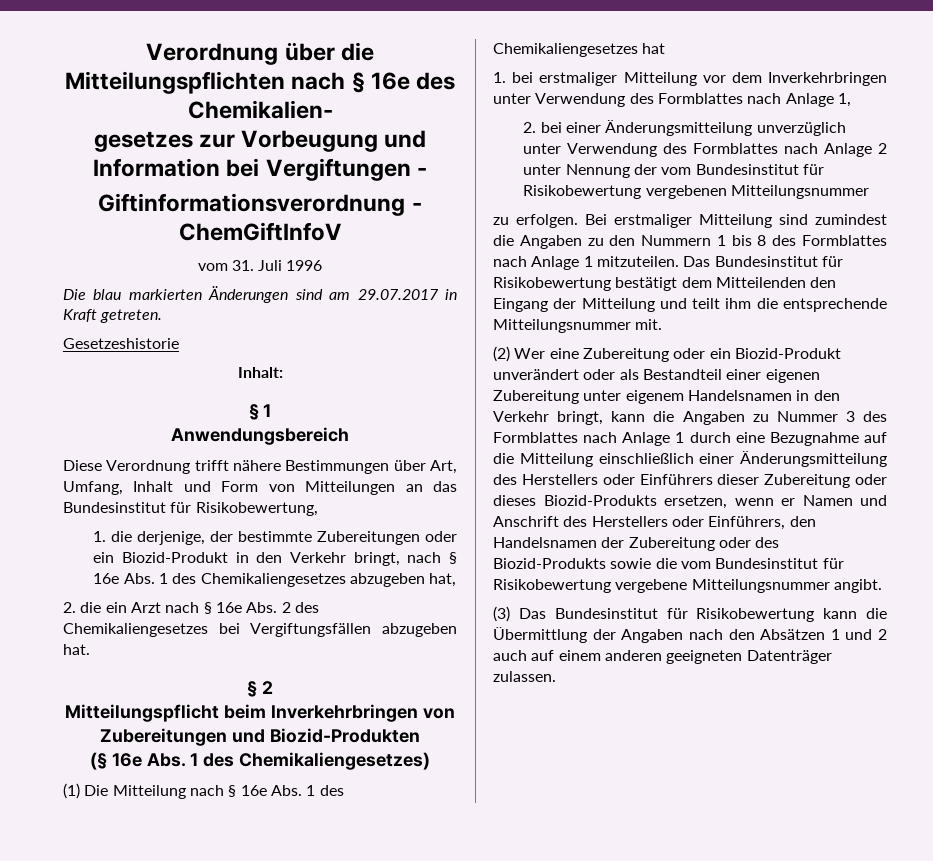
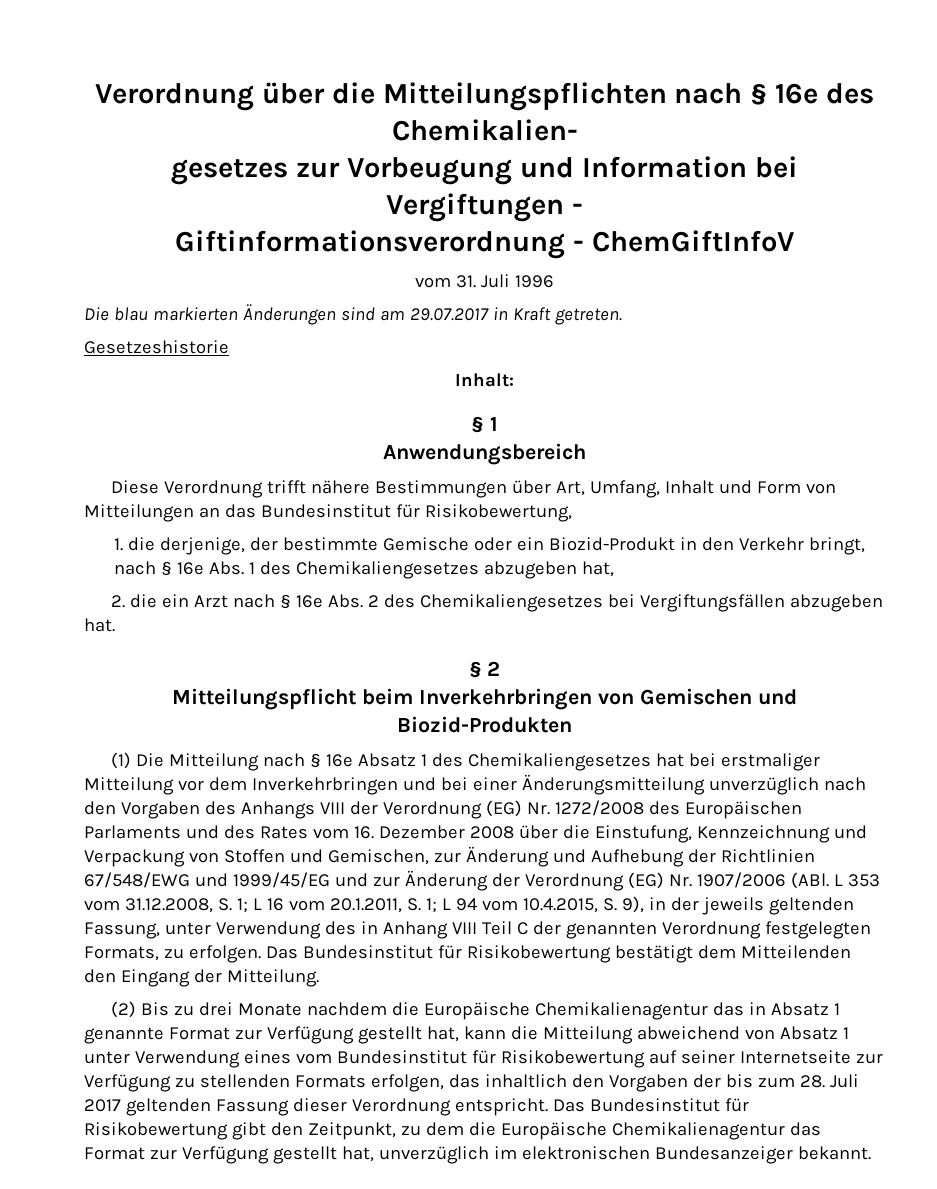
[317,531,421,545] Zubereitungen -> [383,537,470,551] Gemische
[100,728,228,746] Zubereitungen -> [639,688,752,705] Gemischen
[89,752,431,770] // (§ 16e Abs. 1 des Chemikaliengesetzes) -> (572, 724) none
[270,785,302,796] Abs. -> [358,753,417,767] Absatz
[493,72,506,83] // 1. -> (685, 760) none
[493,93,851,107] [523,120,846,136] [523,143,887,157] [523,164,825,178] [523,185,870,199] [493,214,887,228] [493,235,887,249] [493,256,679,270] unter Verwendung des Formblattes nach Anlage 1, // 2. bei einer Änderungsmitteilung unverzüglich unter Verwendung des Formblattes nach Anlage 2 unter Nennung der vom Bundesinstitut für Risikobewertung vergebenen Mitteilungsnummer // zu erfolgen. Bei erstmaliger Mitteilung sind zumindest die Angaben zu den Nummern 1 bis 8 des Formblattes nach Anlage 1 mitzuteilen. -> [402,774,866,795] [84,800,802,819] [84,825,867,843] [84,846,815,867] [84,870,880,891] [84,896,854,915] [84,921,871,939] [84,945,261,963] und bei einer Änderungsmitteilung unverzüglich nach den Vorgaben des Anhangs VIII der Verordnung (EG) Nr. 1272/2008 des Europäischen Parlaments und des Rates vom 16. Dezember 2008 über die Einstufung, Kennzeichnung und Verpackung von Stoffen und Gemischen, zur Änderung und Aufhebung der Richtlinien 67/548/EWG und 1999/45/EG und zur Änderung der Verordnung (EG) Nr. 1907/2006 (ABl. L 353 vom 31.12.2008, S. 1; L 16 vom 20.1.2011, S. 1; L 94 vom 10.4.2015, S. 9), in der jeweils geltenden Fassung, unter Verwendung des in Anhang VIII Teil C der genannten Verordnung festgelegten Formats, zu erfolgen.
[581,298,887,312] [493,319,663,333] [493,346,841,362] [493,369,820,383] [493,390,840,404] [493,411,887,425] [493,432,887,446] [493,451,887,467] [493,474,887,488] [493,495,887,509] [493,516,816,530] [493,537,780,551] [493,558,844,569] [493,579,882,593] [493,606,887,622] [493,627,887,643] [493,650,832,664] [493,671,556,682] Mitteilung und teilt ihm die entsprechende Mitteilungsnummer mit. // (2) Wer eine Zubereitung oder ein Biozid-Produkt unverändert oder als Bestandteil einer eigenen Zubereitung unter eigenem Handelsnamen in den Verkehr bringt, kann die Angaben zu Nummer 3 des Formblattes nach Anlage 1 durch eine Bezugnahme auf die Mitteilung einschließlich einer Änderungsmitteilung des Herstellers oder Einführers dieser Zubereitung oder dieses Biozid-Produkts ersetzen, wenn er Namen und Anschrift des Herstellers oder Einführers, den Handelsnamen der Zubereitung oder des Biozid-Produkts sowie die vom Bundesinstitut für Risikobewertung vergebene Mitteilungsnummer angibt. // (3) Das Bundesinstitut für Risikobewertung kann die Übermittlung der Angaben nach den Absätzen 1 und 2 auch auf einem anderen geeigneten Datenträger zulassen. -> [226,969,319,987] [111,1001,841,1020] [84,1026,849,1044] [84,1050,883,1068] [84,1074,859,1092] [84,1098,749,1116] [84,1122,821,1140] [84,1146,871,1164] Mitteilung. // (2) Bis zu drei Monate nachdem die Europäische Chemikalienagentur das in Absatz 1 genannte Format zur Verfügung gestellt hat, kann die Mitteilung abweichend von Absatz 1 unter Verwendung eines vom Bundesinstitut für Risikobewertung auf seiner Internetseite zur Verfügung zu stellenden Formats erfolgen, das inhaltlich den Vorgaben der bis zum 28. Juli 2017 geltenden Fassung dieser Verordnung entspricht. Das Bundesinstitut für Risikobewertung gibt den Zeitpunkt, zu dem die Europäische Chemikalienagentur das Format zur Verfügung gestellt hat, unverzüglich im elektronischen Bundesanzeiger bekannt.

